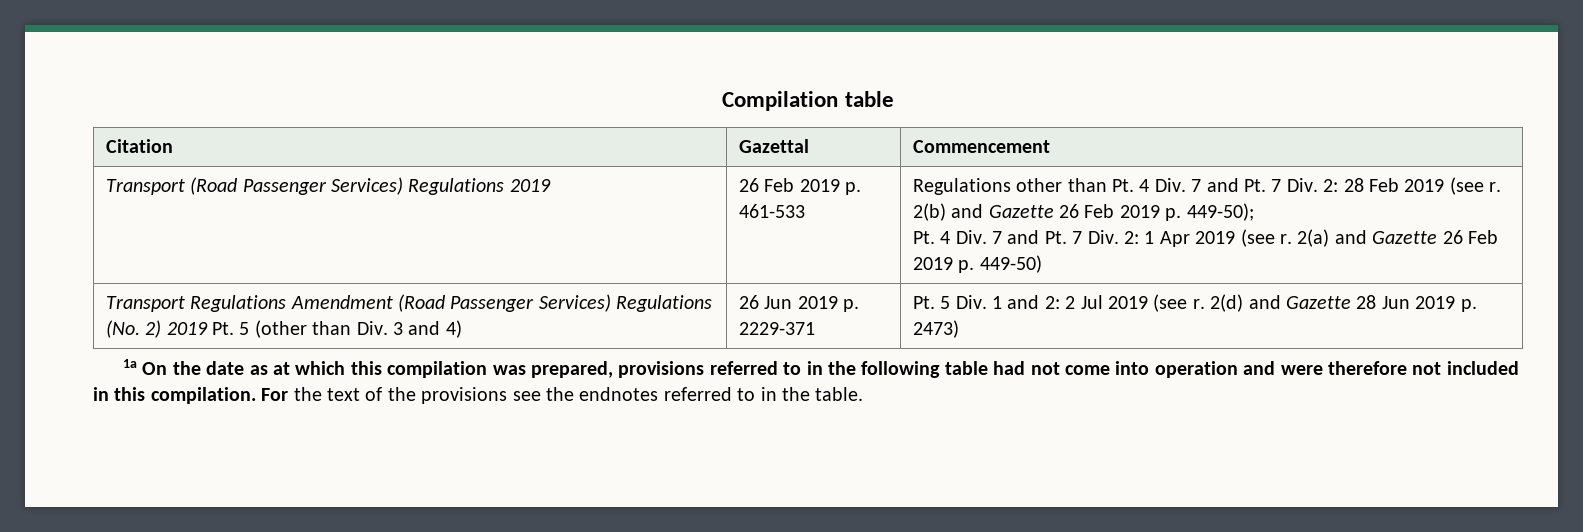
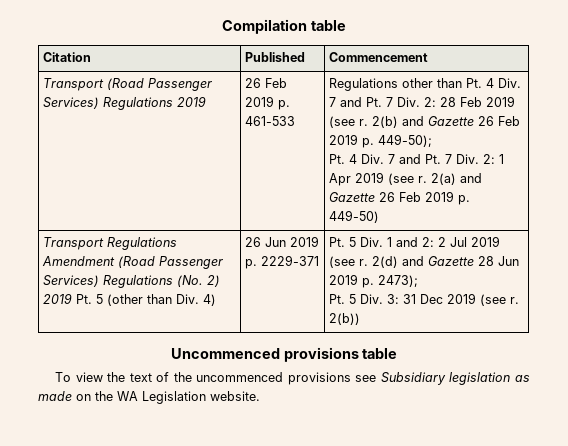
[738,139,809,153] Gazettal -> [245,52,306,62] Published
[392,321,441,335] 3 and -> (200, 299) none
[912,320,959,338] [122,359,1519,378] [93,387,289,404] 2473) // 1a On the date as at which this compilation was prepared, provisions referred to in the following table had not come into operation and were therefore not included in this compilation. For -> [378,275,419,287] [329,293,520,306] [329,313,361,325] [170,347,398,362] [55,372,103,382] 2473); // Pt. 5 Div. 3: 31 Dec 2019 (see r. 2(b)) // Uncommenced provisions table // To view
(416, 394) none -> [196,372,284,382] uncommenced
[545,387,864,401] the endnotes referred to in the table. -> [380,372,530,385] [38,391,260,404] Subsidiary legislation as made on the WA Legislation website.

